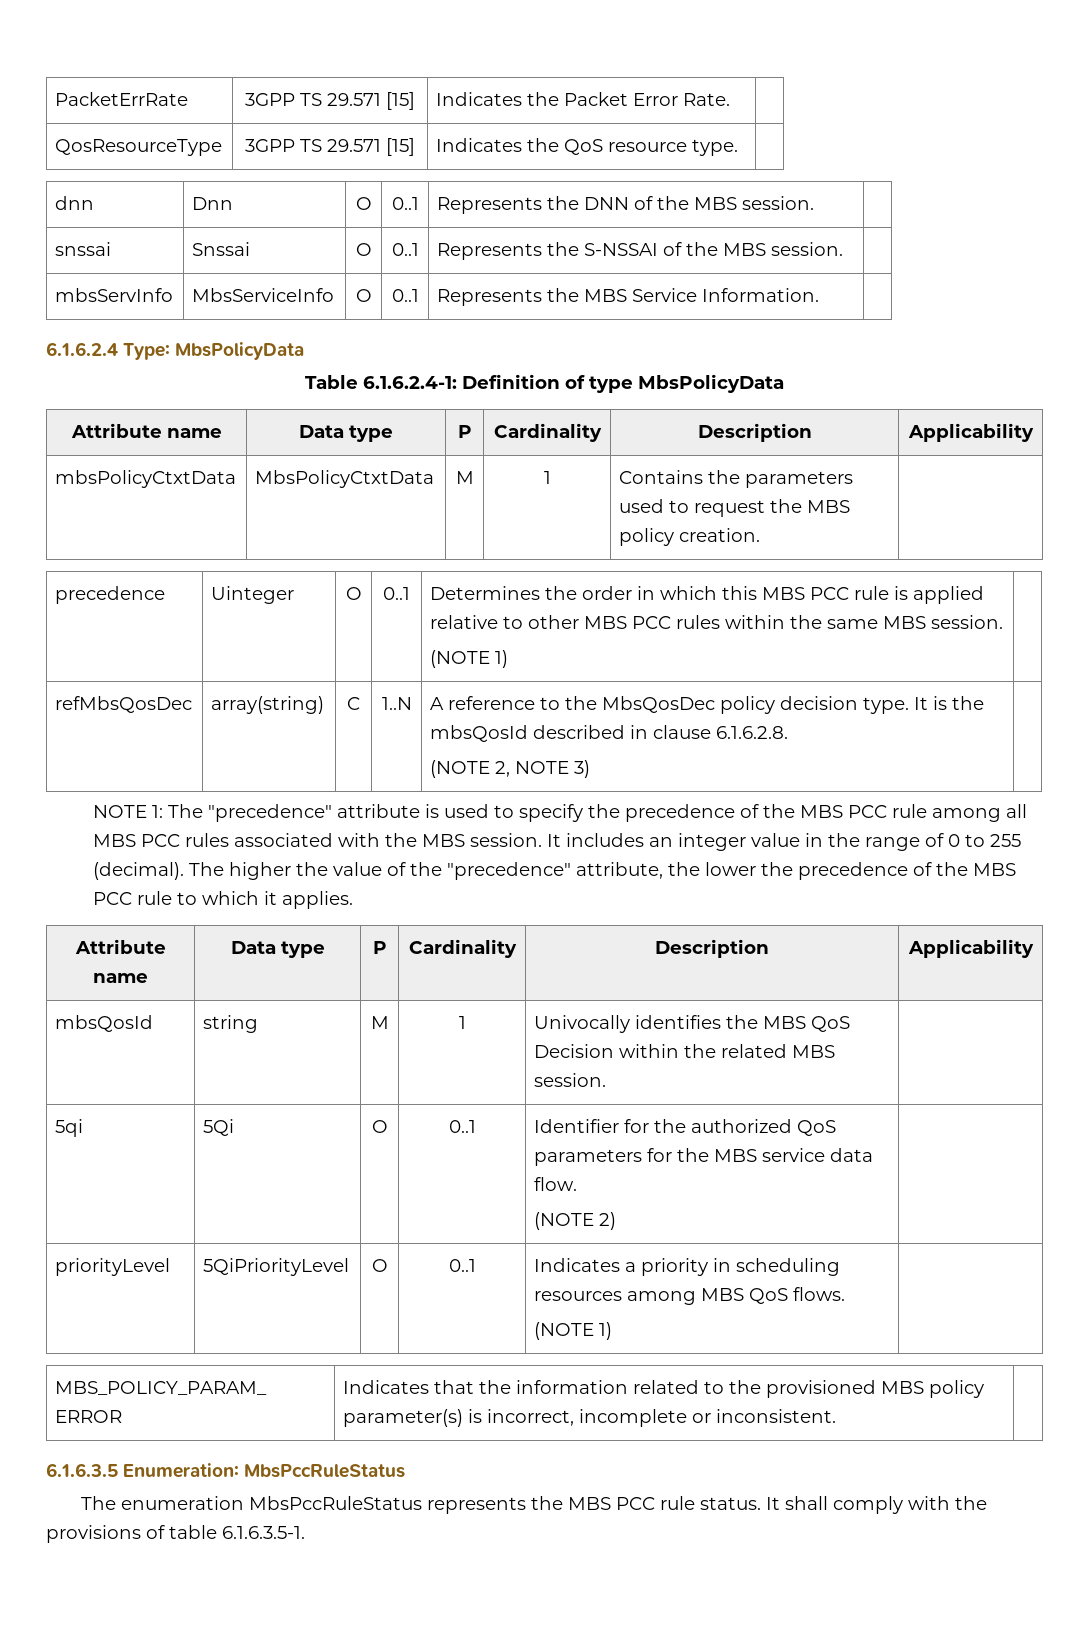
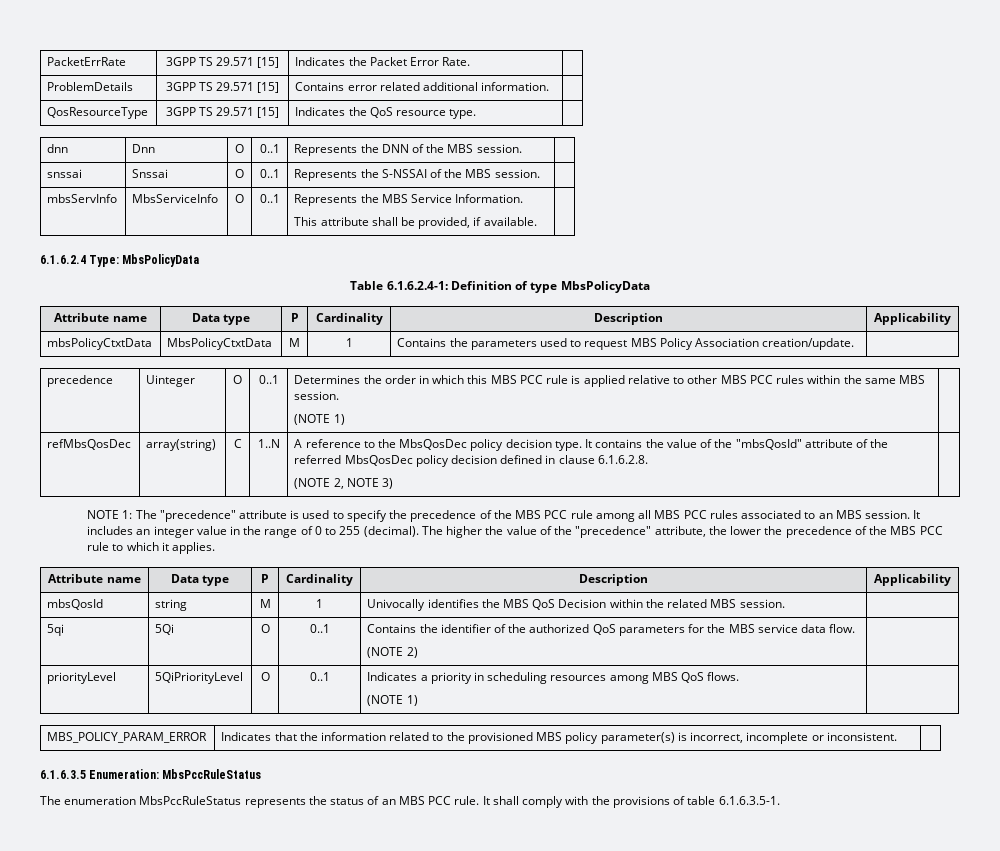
(731, 99) none -> [47,82,134,91] [165,82,280,93] [295,82,550,91] // ProblemDetails | 3GPP TS 29.571 [15] | Contains error related additional information. |
(820, 295) none -> [294,217,537,229] // This attribute shall be provided, if available.
[770,499,851,513] [619,528,761,546] the MBS policy creation. -> [630,338,855,350] MBS Policy Association creation/update.
[933,696,985,710] [430,725,626,742] is the mbsQosId described -> [595,439,889,450] [294,455,543,467] contains the value of the "mbsQosId" attribute of the referred MbsQosDec policy decision defined
[338,833,418,847] with the -> [804,512,833,519] to an
[534,1119,650,1133] Identifier for -> [367,624,507,633] Contains the identifier of
[567,1496,761,1510] MBS PCC rule status. -> [330,796,480,805] status of an MBS PCC rule.

